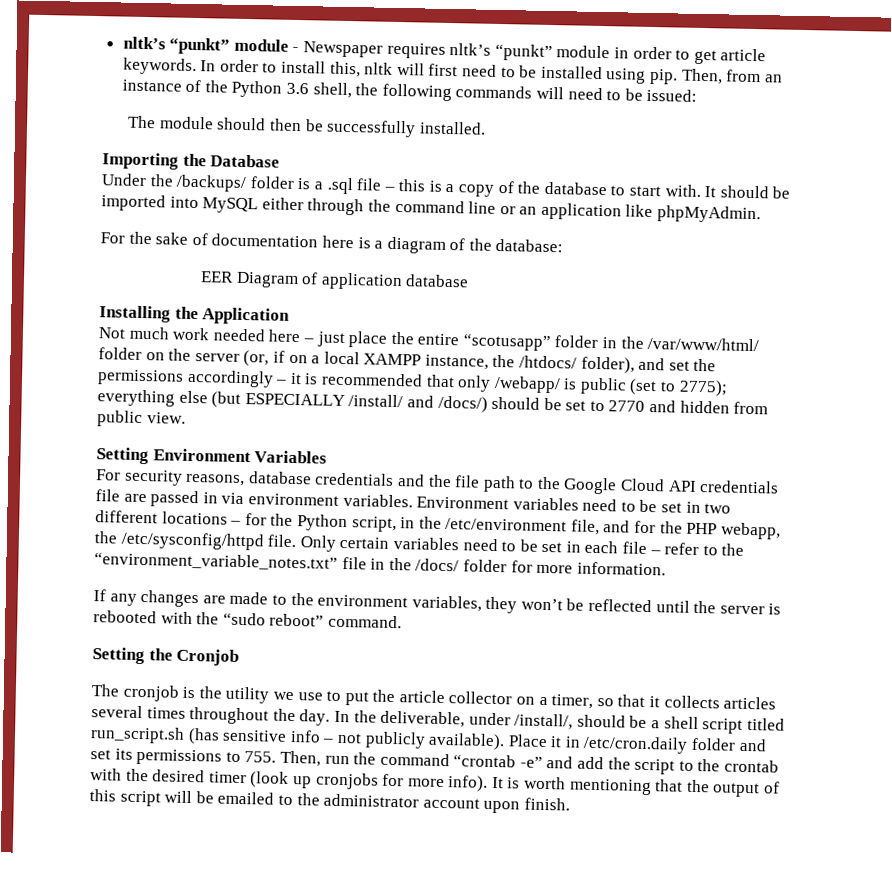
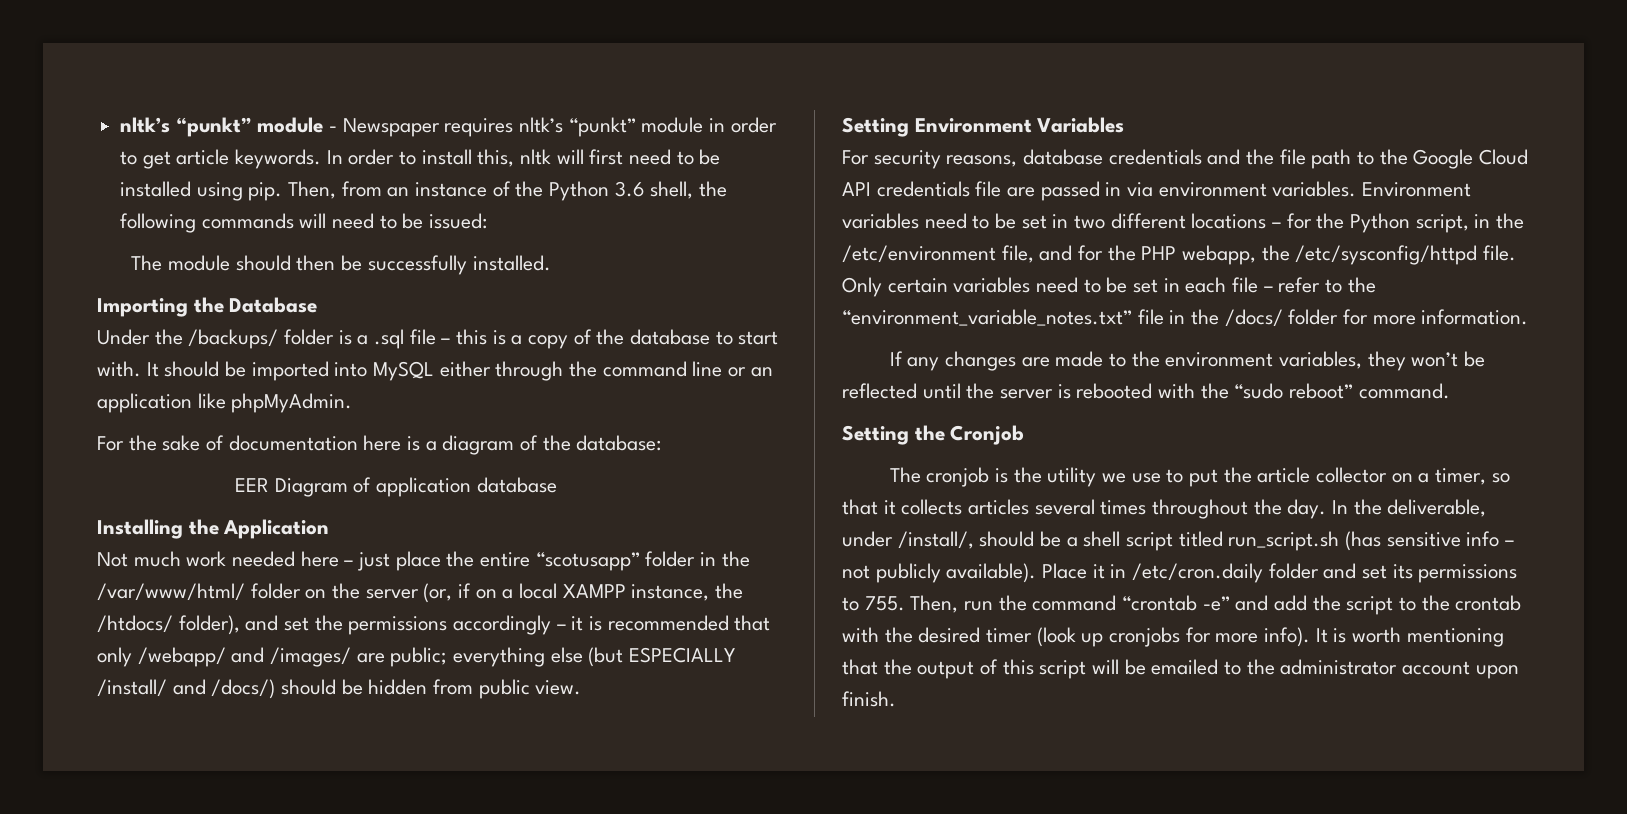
[563,377,728,397] is public (set to 2775); -> [231,647,448,667] and /images/ are public;
[565,400,677,413] set to 2770 and -> (363, 687) none

